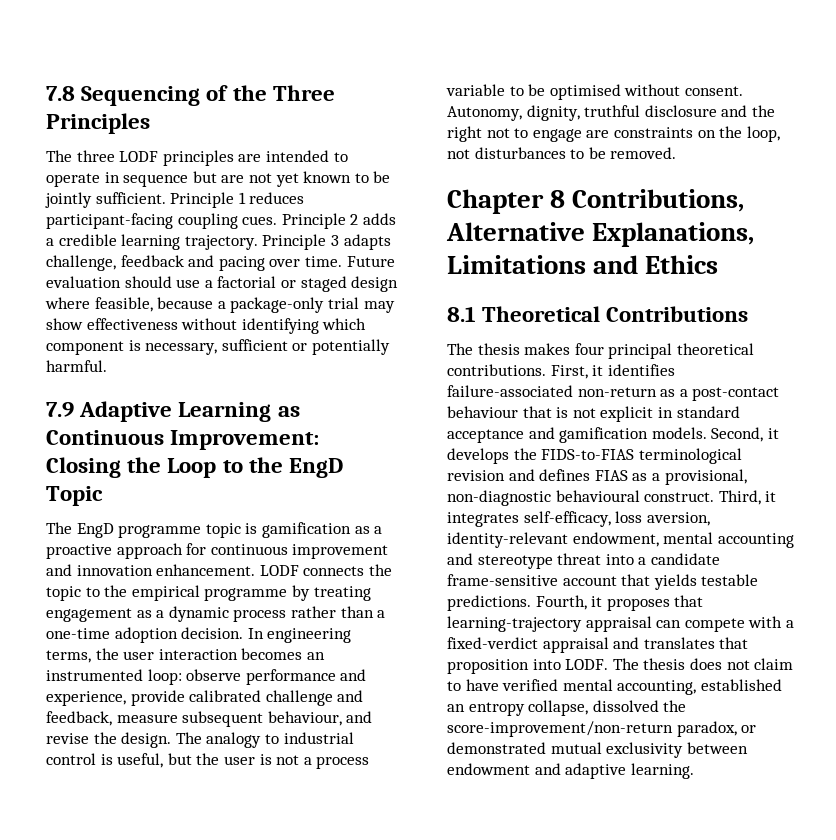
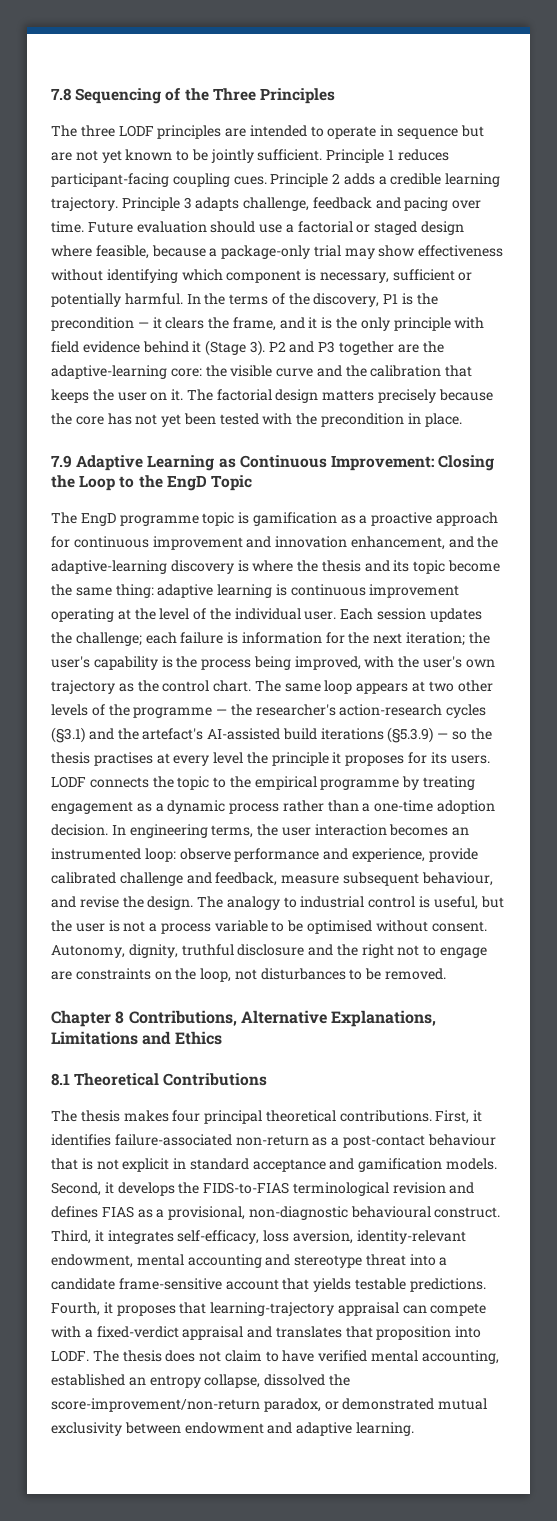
(107, 366) none -> [186,293,438,307] [51,317,485,331] [51,340,444,356] [51,365,473,379] [51,389,493,403] [51,413,462,427] In the terms of the discovery, P1 is the precondition — it clears the frame, and it is the only principle with field evidence behind it (Stage 3). P2 and P3 together are the adaptive-learning core: the visible curve and the calibration that keeps the user on it. The factorial design matters precisely because the core has not yet been tested with the precondition in place.
[156,564,256,576] enhancement. -> [350,536,499,550] [51,560,501,574] [51,584,460,598] [51,608,482,622] [51,632,490,646] [51,656,495,670] [51,680,493,694] [51,704,487,718] [51,727,492,743] [51,752,490,766] enhancement, and the adaptive-learning discovery is where the thesis and its topic become the same thing: adaptive learning is continuous improvement operating at the level of the individual user. Each session updates the challenge; each failure is information for the next iteration; the user's capability is the process being improved, with the user's own trajectory as the control chart. The same loop appears at two other levels of the programme — the researcher's action-research cycles (§3.1) and the artefact's AI-assisted build iterations (§5.3.9) — so the thesis practises at every level the principle it proposes for its users.

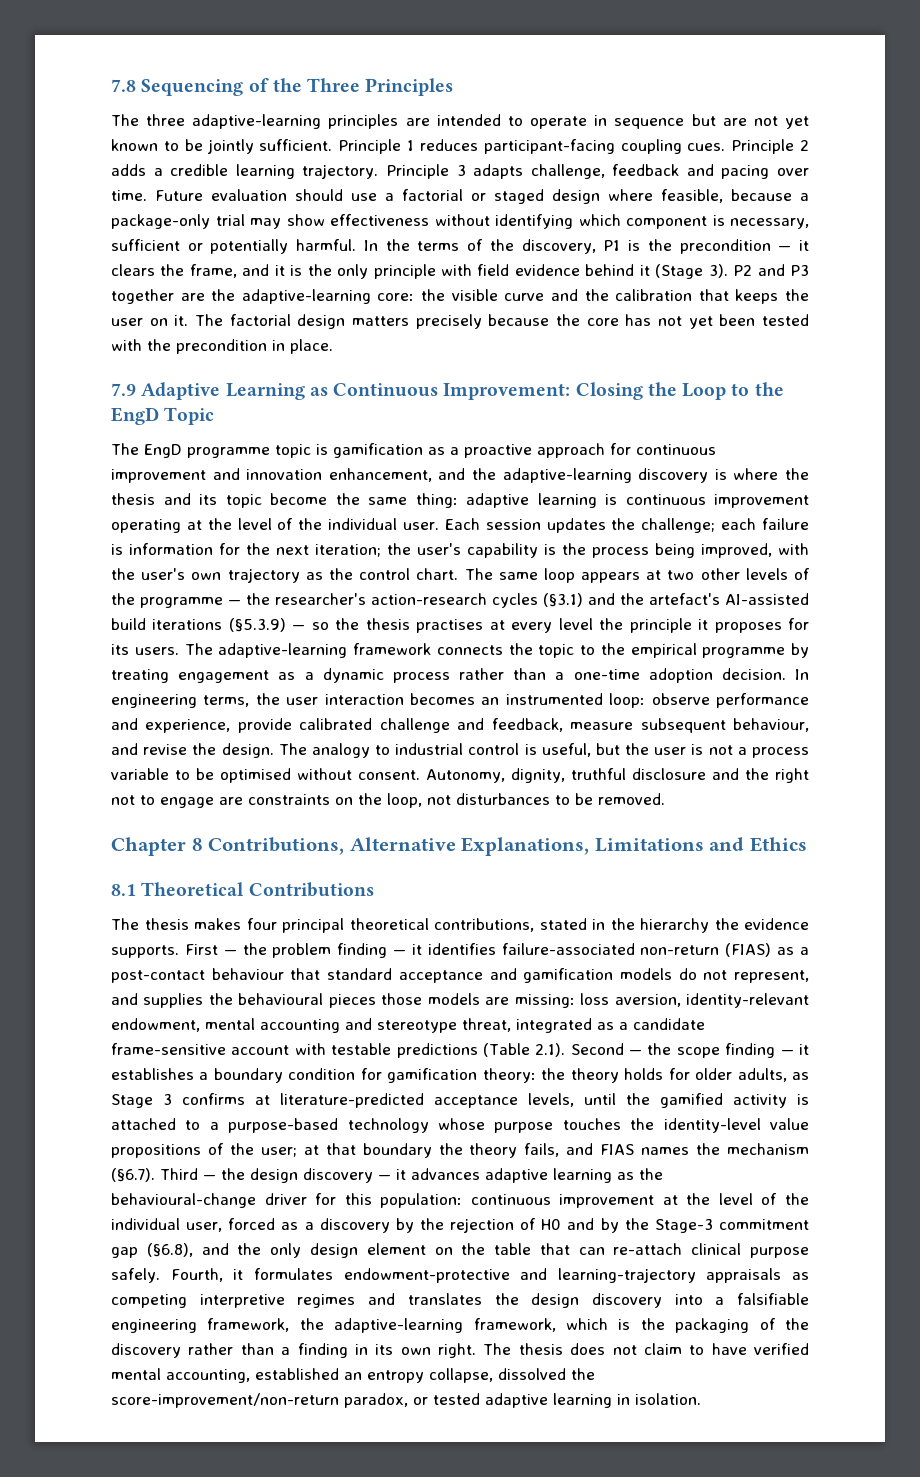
[118,125,154,137] LODF -> [192,114,322,129] adaptive-learning
[51,776,86,788] LODF -> [184,643,431,658] The adaptive-learning framework
[339,1110,470,1124] contributions. First, -> [434,918,809,933] [111,943,407,958] contributions, stated in the hierarchy the evidence supports. First — the problem finding —
(309, 1140) none -> [725,943,772,957] (FIAS)
[81,1158,498,1172] [51,1182,475,1196] [51,1206,501,1220] [51,1230,260,1244] is not explicit in standard acceptance and gamification models. Second, it develops the FIDS-to-FIAS terminological revision and defines FIAS as a provisional, non-diagnostic behavioural construct. Third, it integrates self-efficacy, -> [327,968,809,983] [111,993,575,1008] standard acceptance and gamification models do not represent, and supplies the behavioural pieces those models are missing:
[365,1254,436,1266] threat into -> [462,1018,614,1033] threat, integrated as
[282,1278,486,1292] [51,1302,487,1316] [51,1326,482,1340] [51,1350,89,1362] that yields testable predictions. Fourth, it proposes that learning-trajectory appraisal can compete with a fixed-verdict appraisal and translates that proposition into LODF. -> [294,1043,809,1058] [111,1068,809,1083] [111,1093,809,1108] [111,1118,809,1133] [111,1143,810,1158] [111,1168,663,1183] [111,1193,809,1208] [111,1218,809,1233] [111,1243,809,1258] [111,1268,809,1283] [111,1293,809,1308] [111,1318,809,1333] [111,1343,476,1358] with testable predictions (Table 2.1). Second — the scope finding — it establishes a boundary condition for gamification theory: the theory holds for older adults, as Stage 3 confirms at literature-predicted acceptance levels, until the gamified activity is attached to a purpose-based technology whose purpose touches the identity-level value propositions of the user; at that boundary the theory fails, and FIAS names the mechanism (§6.7). Third — the design discovery — it advances adaptive learning as the behavioural-change driver for this population: continuous improvement at the level of the individual user, forced as a discovery by the rejection of H0 and by the Stage-3 commitment gap (§6.8), and the only design element on the table that can re-attach clinical purpose safely. Fourth, it formulates endowment-protective and learning-trajectory appraisals as competing interpretive regimes and translates the design discovery into a falsifiable engineering framework, the adaptive-learning framework, which is the packaging of the discovery rather than a finding in its own right.
[342,1398,488,1410] [51,1422,414,1436] demonstrated mutual exclusivity between endowment and adaptive learning. -> [433,1393,701,1408] tested adaptive learning in isolation.

